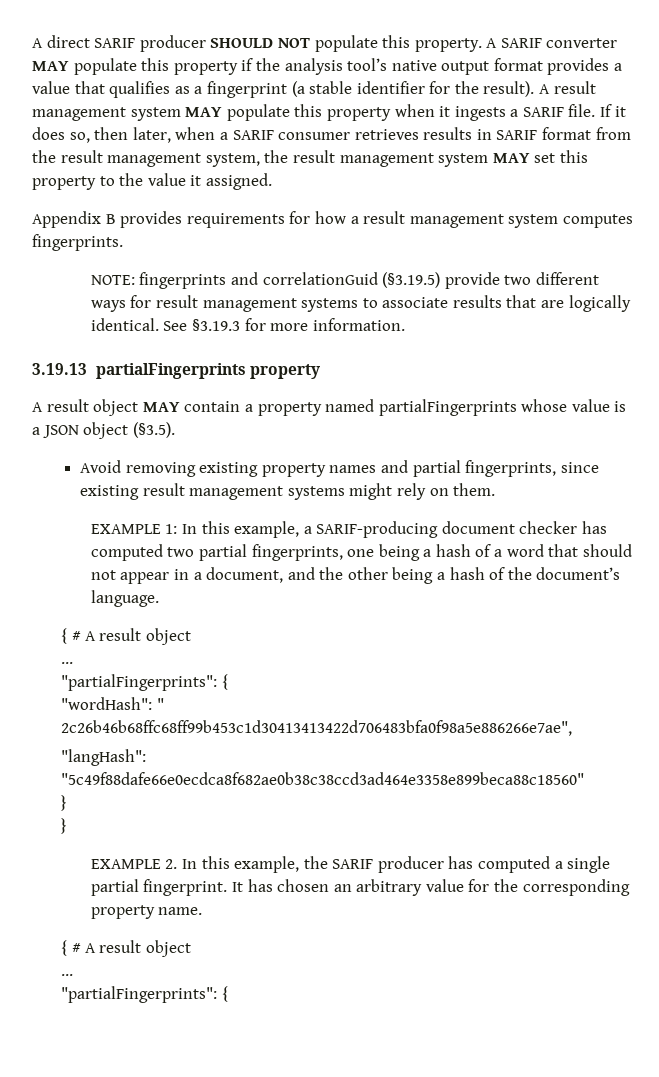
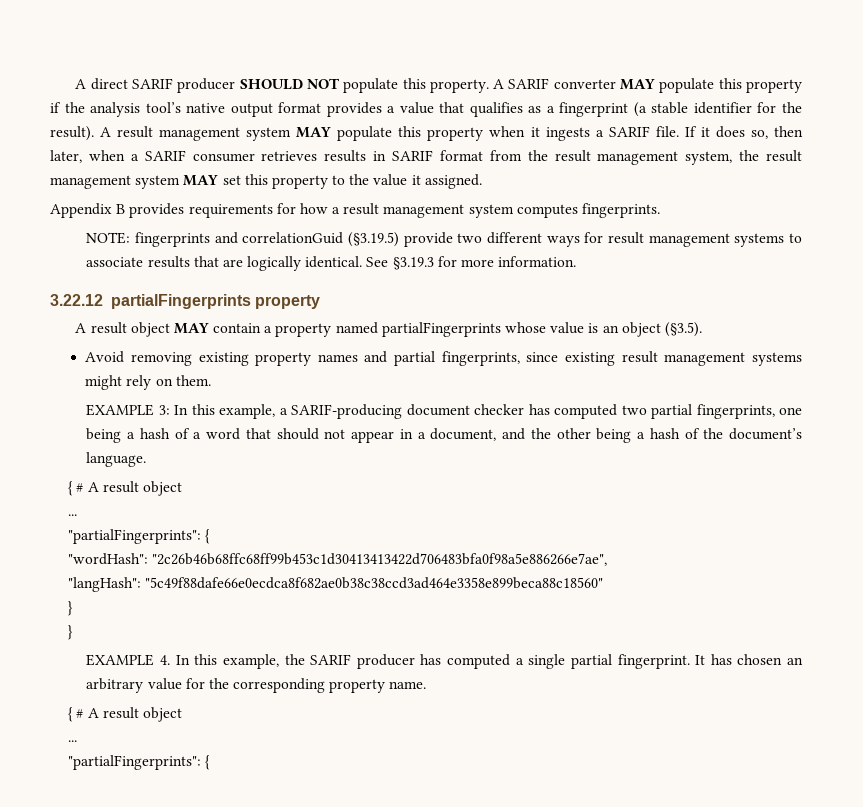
[32,363,87,375] 3.19.13 -> [50,294,103,306] 3.22.12
[32,425,79,438] a JSON -> [602,325,619,333] an
[165,524,178,534] 1: -> [158,405,170,415] 3:
[156,698,164,710] [61,720,573,736] " 2c26b46b68ffc68ff99b453c1d30413413422d706483bfa0f98a5e886266e7ae", -> [152,553,608,566] "2c26b46b68ffc68ff99b453c1d30413413422d706483bfa0f98a5e886266e7ae",
[165,859,178,869] 2. -> [160,655,171,665] 4.

